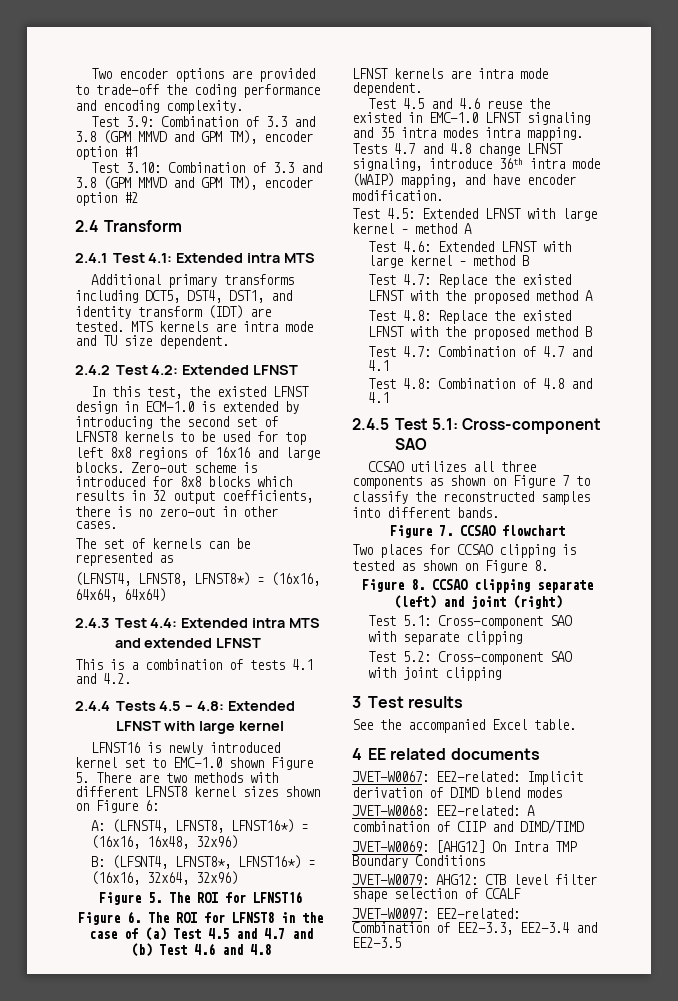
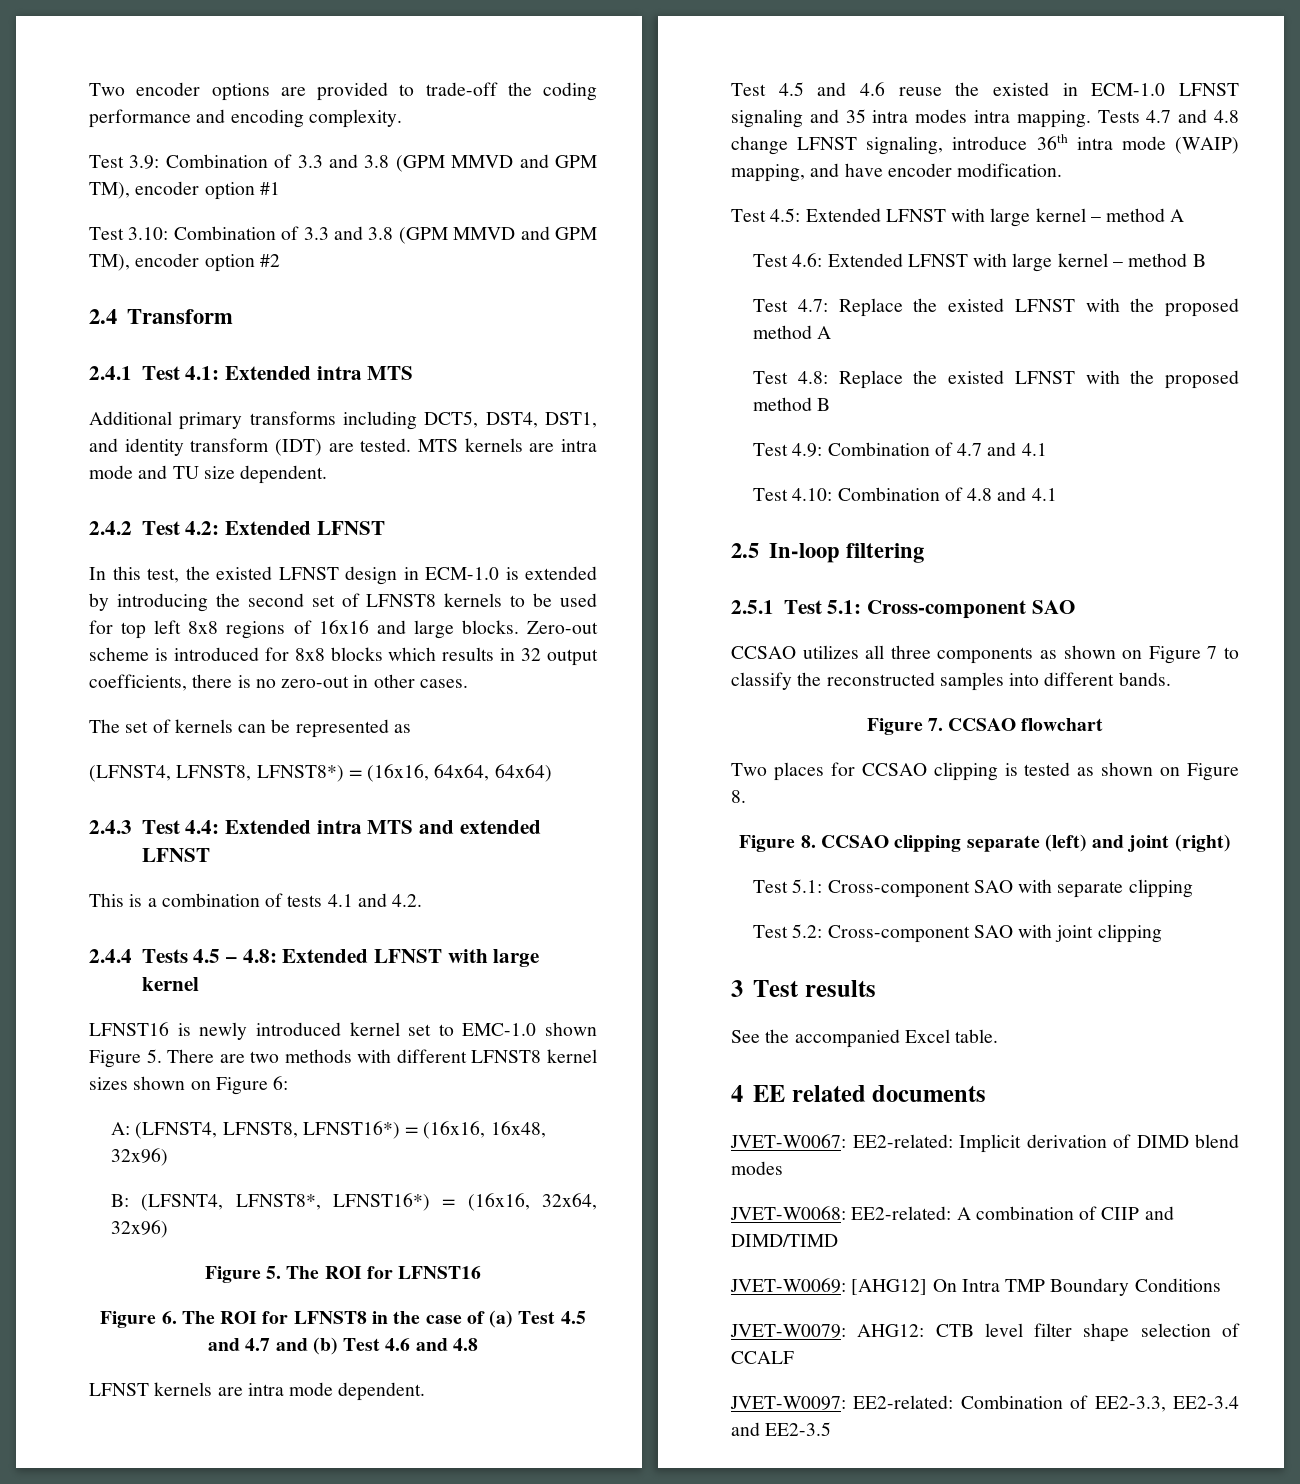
[429,112,478,123] EMC-1.0 -> [1091,83,1166,96] ECM-1.0
[403,346,432,357] 4.7: -> [792,443,823,457] 4.9:
[403,378,432,389] 4.8: -> [792,488,833,501] 4.10:
[352,418,389,430] 2.4.5 -> [731,543,924,563] [731,600,774,614] 2.5 In-loop filtering // 2.5.1

